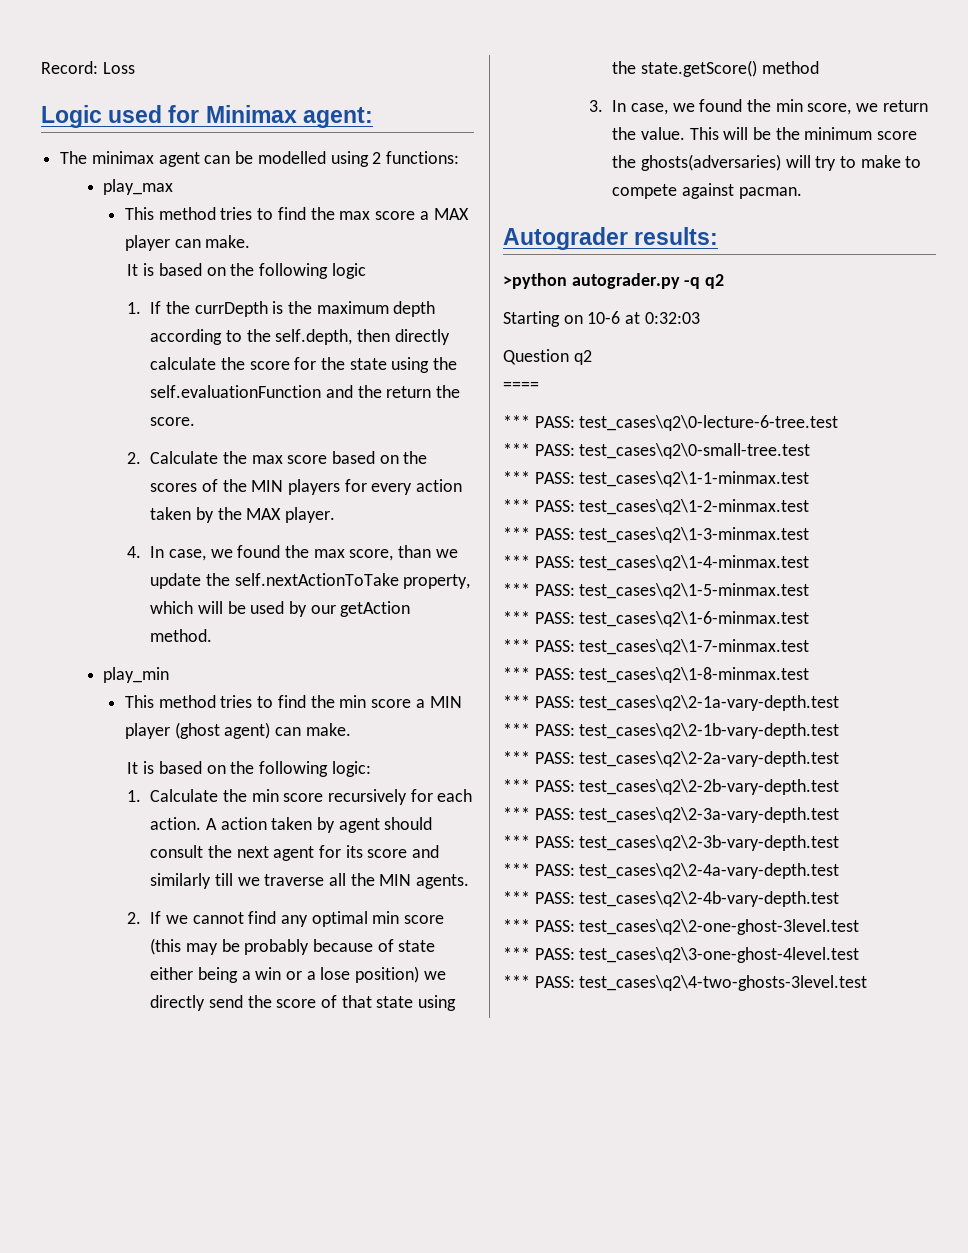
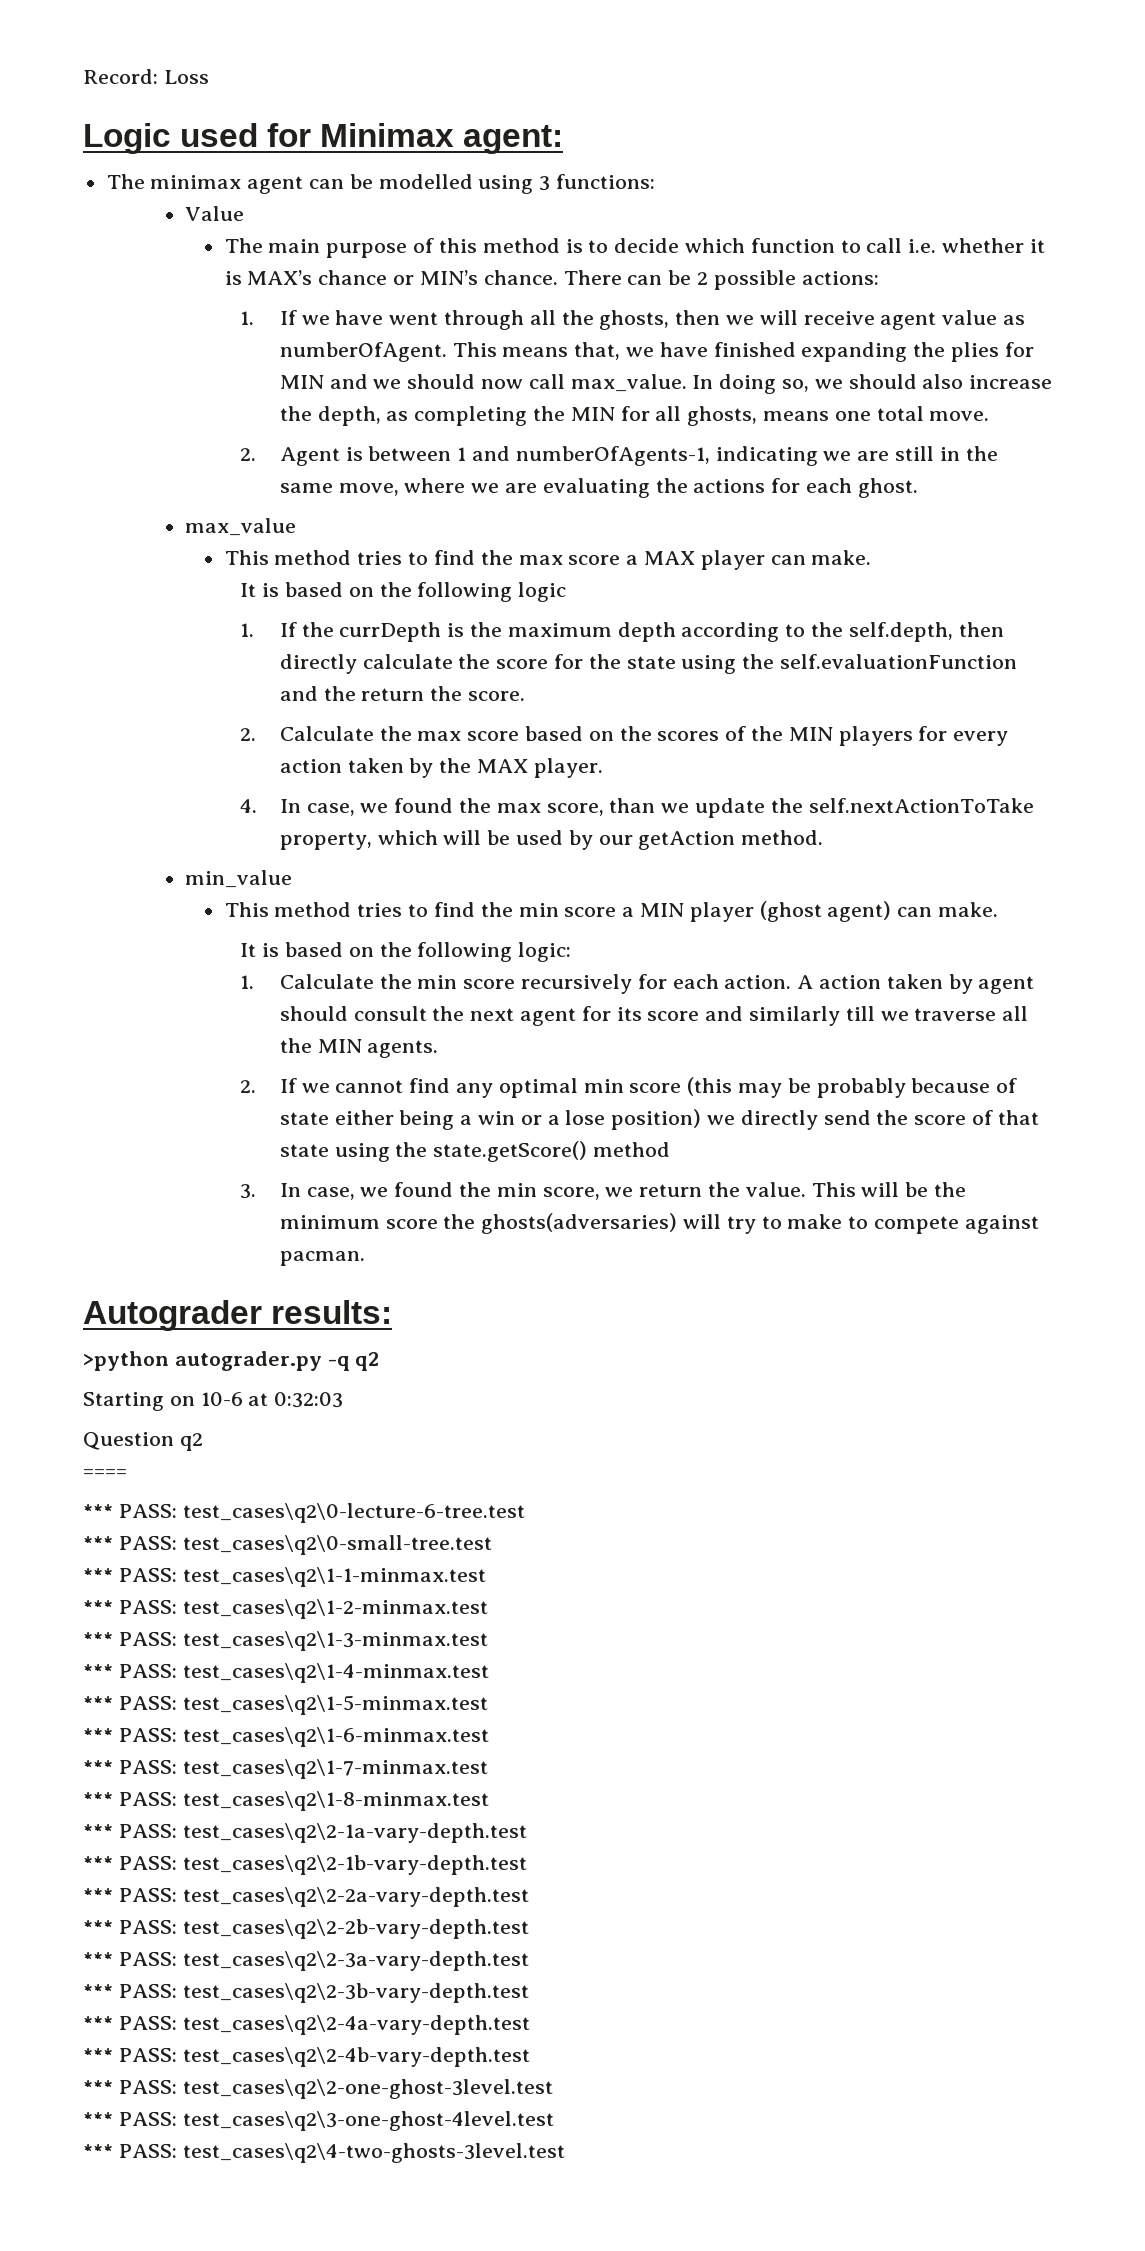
[372,152,382,164] 2 -> [539,176,551,191] 3
[103,179,174,195] play_max -> [185,206,245,221] [224,238,1045,258] [224,270,879,290] [240,310,1025,330] [279,342,1034,362] [279,374,1053,394] [279,406,990,426] [240,446,998,466] [279,478,918,498] [185,518,297,536] Value // The main purpose of this method is to decide which function to call i.e. whether it is MAX’s chance or MIN’s chance. There can be 2 possible actions: // 1. If we have went through all the ghosts, then we will receive agent value as numberOfAgent. This means that, we have finished expanding the plies for MIN and we should now call max_value. In doing so, we should also increase the depth, as completing the MIN for all ghosts, means one total move. // 2. Agent is between 1 and numberOfAgents-1, indicating we are still in the same move, where we are evaluating the actions for each ghost. // max_value
[103,667,170,683] play_min -> [185,870,293,888] min_value

